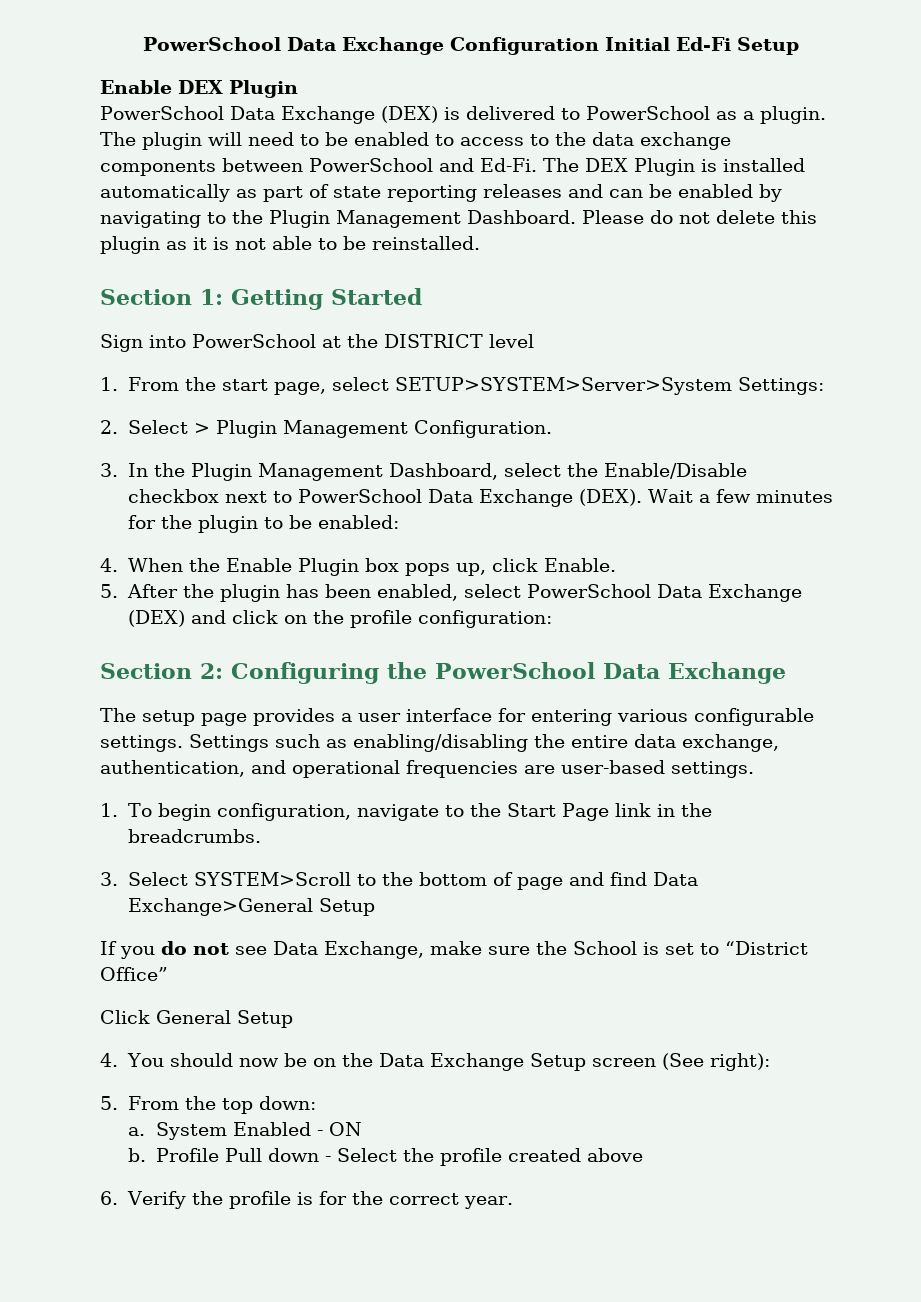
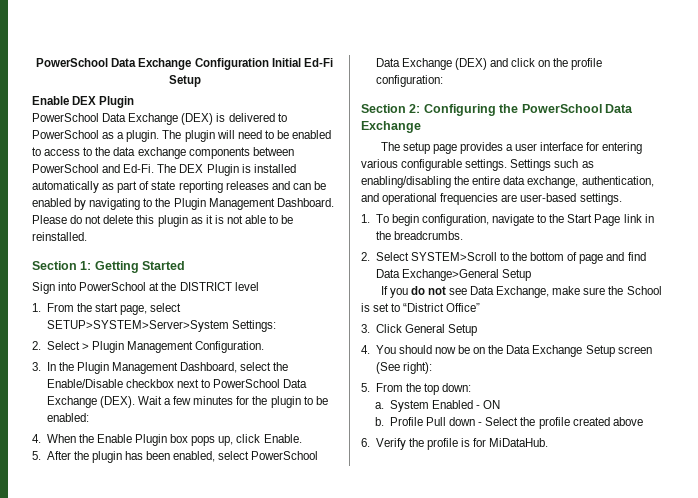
[100,872,118,886] 3. -> [361,252,370,261] 2.
(168, 974) none -> [361,324,370,333] 3.
[351,1191,513,1209] the correct year. -> [489,438,549,447] MiDataHub.

